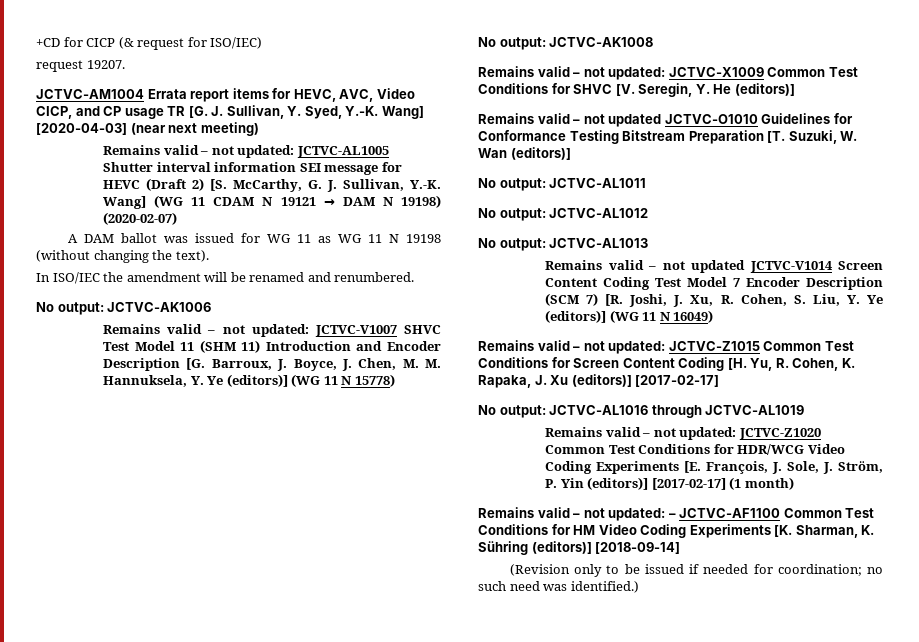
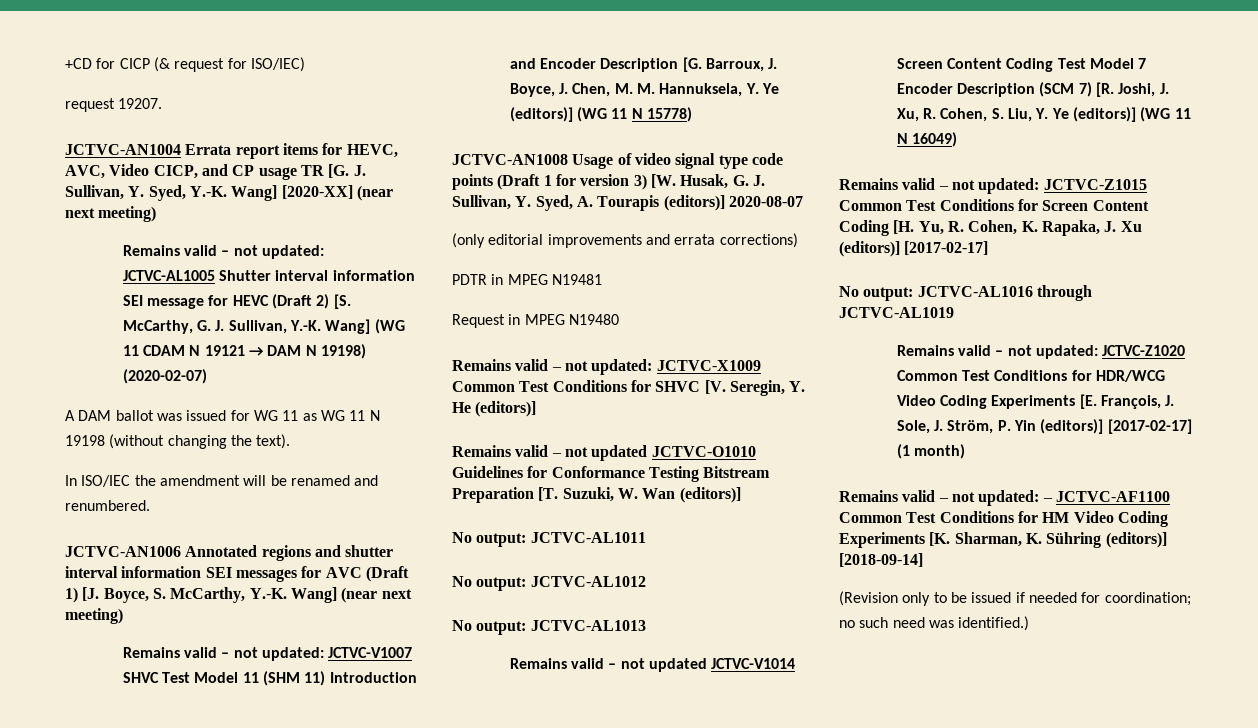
[36,89,144,99] JCTVC-AM1004 -> [65,144,181,155] JCTVC-AN1004
[36,123,127,135] [2020-04-03] -> [281,185,353,199] [2020-XX]
[36,302,212,315] No output: JCTVC-AK1006 -> [65,545,394,561] [65,566,409,582] [65,587,412,603] [65,608,123,624] JCTVC-AN1006 Annotated regions and shutter interval information SEI messages for AVC (Draft 1) [J. Boyce, S. McCarthy, Y.-K. Wang] (near next meeting)
[478,37,654,50] No output: JCTVC-AK1008 -> [452,153,783,169] [452,174,765,190] [452,195,803,211] [452,233,798,248] [452,274,602,285] [452,314,619,328] JCTVC-AN1008 Usage of video signal type code points (Draft 1 for version 3) [W. Husak, G. J. Sullivan, Y. Syed, A. Tourapis (editors)] 2020-08-07 // (only editorial improvements and errata corrections) // PDTR in MPEG N19481 // Request in MPEG N19480

